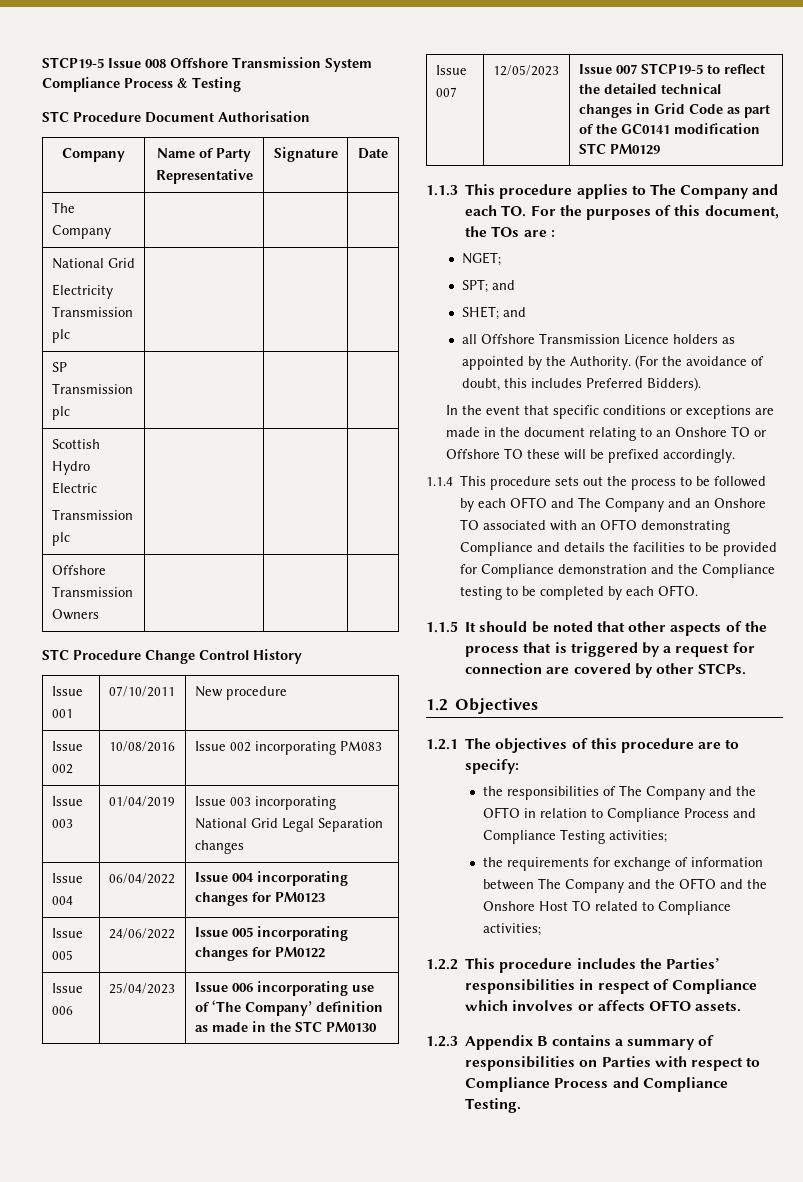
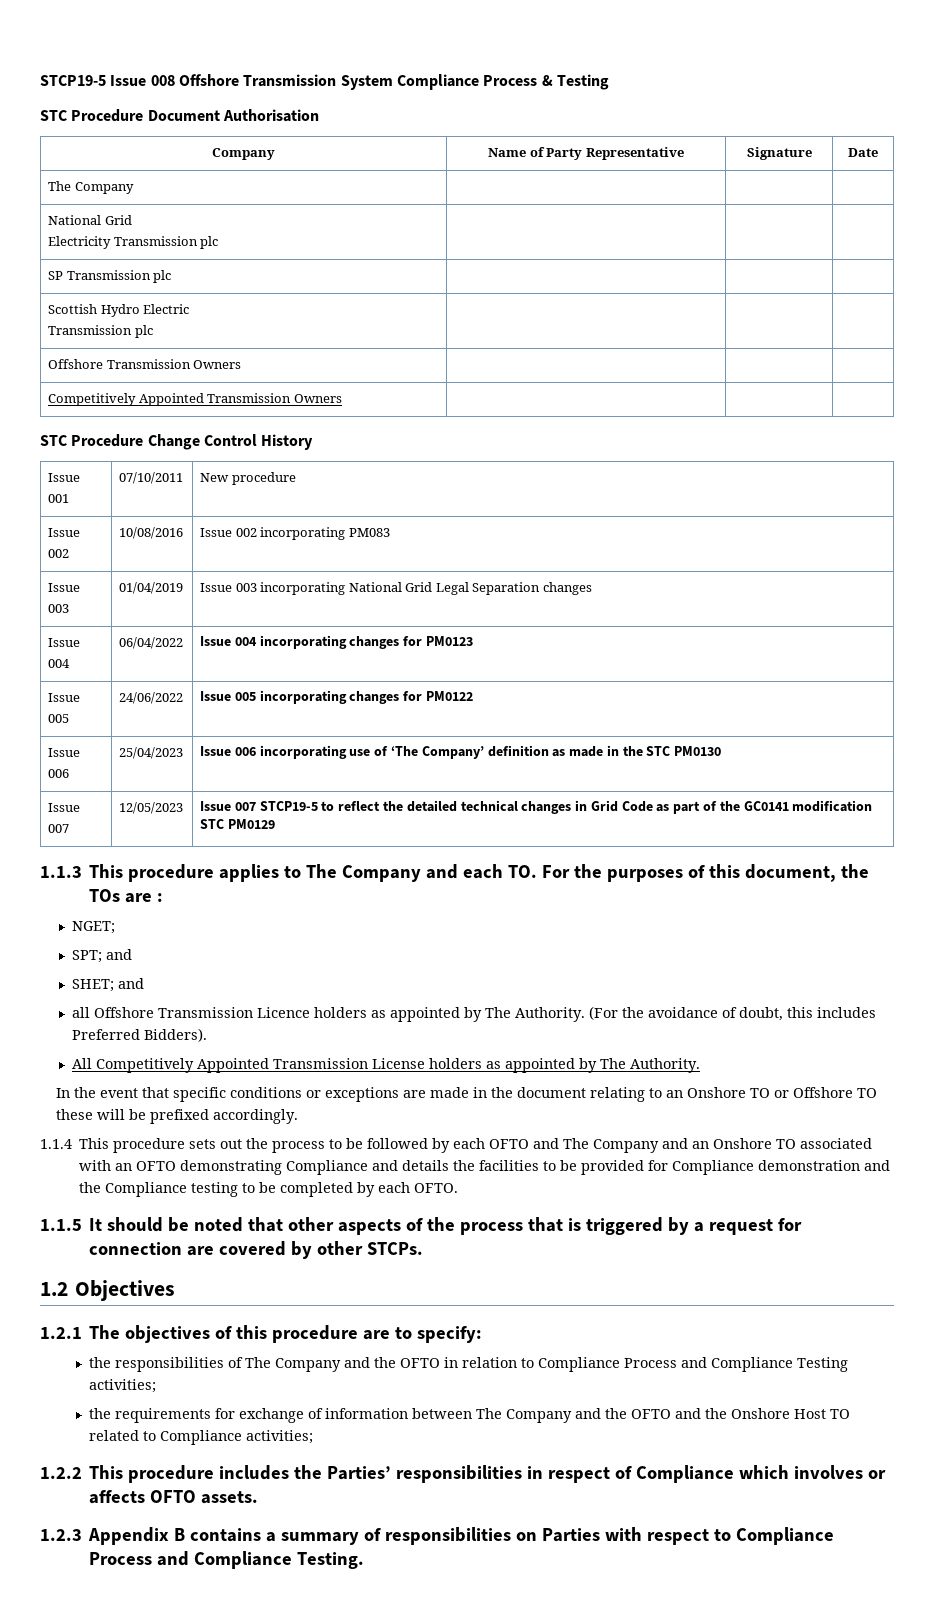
(99, 614) none -> [48,393,342,406] // Competitively Appointed Transmission Owners | | |
[546,356,567,366] the -> [485,1007,512,1018] The
(702, 384) none -> [72,1058,701,1073] // All Competitively Appointed Transmission License holders as appointed by The Authority.

